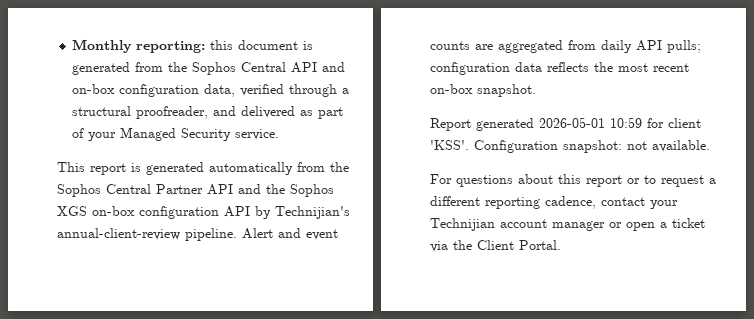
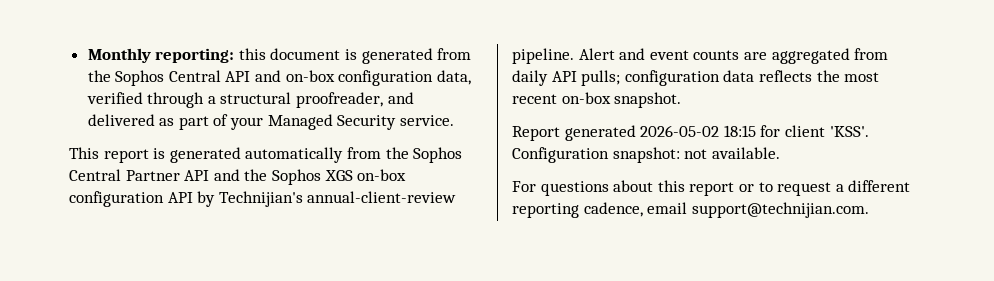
[539,117,642,128] 2026-05-01 10:59 -> [640,125,756,137] 2026-05-02 18:15
[601,197,678,209] [430,218,705,231] [430,240,561,252] contact your Technijian account manager or open a ticket via the Client Portal. -> [647,202,869,218] email support@technijian.com.

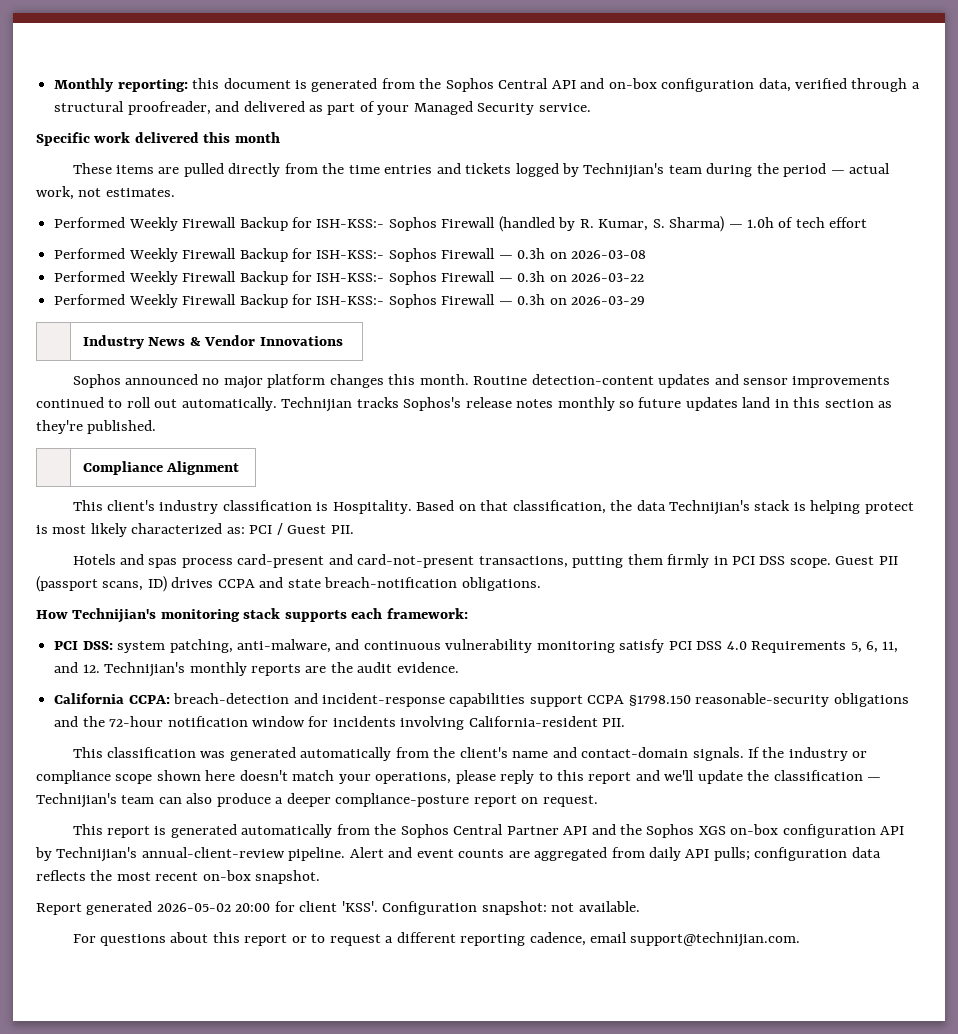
(454, 120) none -> [36,132,280,146] [72,163,891,178] [36,186,175,200] [54,216,868,232] [54,248,647,262] [54,271,645,285] [54,294,646,308] [83,335,343,349] [72,374,891,389] [36,397,893,412] [36,420,157,434] [83,461,240,475] [72,500,914,515] [36,523,354,537] [72,554,898,568] [36,576,541,592] [36,608,468,623] [54,639,899,653] [54,662,459,677] [54,693,909,707] [54,716,626,730] [72,747,868,761] [36,770,882,784] [36,793,598,808] // Specific work delivered this month // These items are pulled directly from the time entries and tickets logged by Technijian's team during the period — actual work, not estimates. // Performed Weekly Firewall Backup for ISH-KSS:- Sophos Firewall (handled by R. Kumar, S. Sharma) — 1.0h of tech effort // Performed Weekly Firewall Backup for ISH-KSS:- Sophos Firewall — 0.3h on 2026-03-08 // Performed Weekly Firewall Backup for ISH-KSS:- Sophos Firewall — 0.3h on 2026-03-22 // Performed Weekly Firewall Backup for ISH-KSS:- Sophos Firewall — 0.3h on 2026-03-29 // | Industry News & Vendor Innovations // Sophos announced no major platform changes this month. Routine detection-content updates and sensor improvements continued to roll out automatically. Technijian tracks Sophos's release notes monthly so future updates land in this section as they're published. // | Compliance Alignment // This client's industry classification is Hospitality. Based on that classification, the data Technijian's stack is helping protect is most likely characterized as: PCI / Guest PII. // Hotels and spas process card-present and card-not-present transactions, putting them firmly in PCI DSS scope. Guest PII (passport scans, ID) drives CCPA and state breach-notification obligations. // How Technijian's monitoring stack supports each framework: // PCI DSS: system patching, anti-malware, and continuous vulnerability monitoring satisfy PCI DSS 4.0 Requirements 5, 6, 11, and 12. Technijian's monthly reports are the audit evidence. // California CCPA: breach-detection and incident-response capabilities support CCPA §1798.150 reasonable-security obligations and the 72-hour notification window for incidents involving California-resident PII. // This classification was generated automatically from the client's name and contact-domain signals. If the industry or compliance scope shown here doesn't match your operations, please reply to this report and we'll update the classification — Technijian's team can also produce a deeper compliance-posture report on request.
[723,125,756,137] 18:15 -> [235,903,271,912] 20:00

